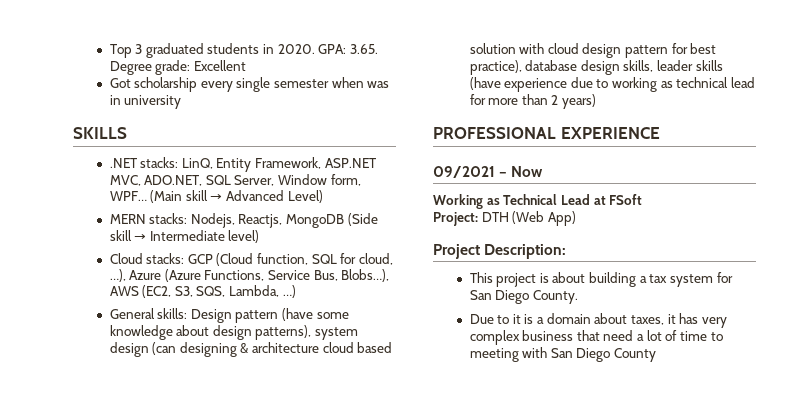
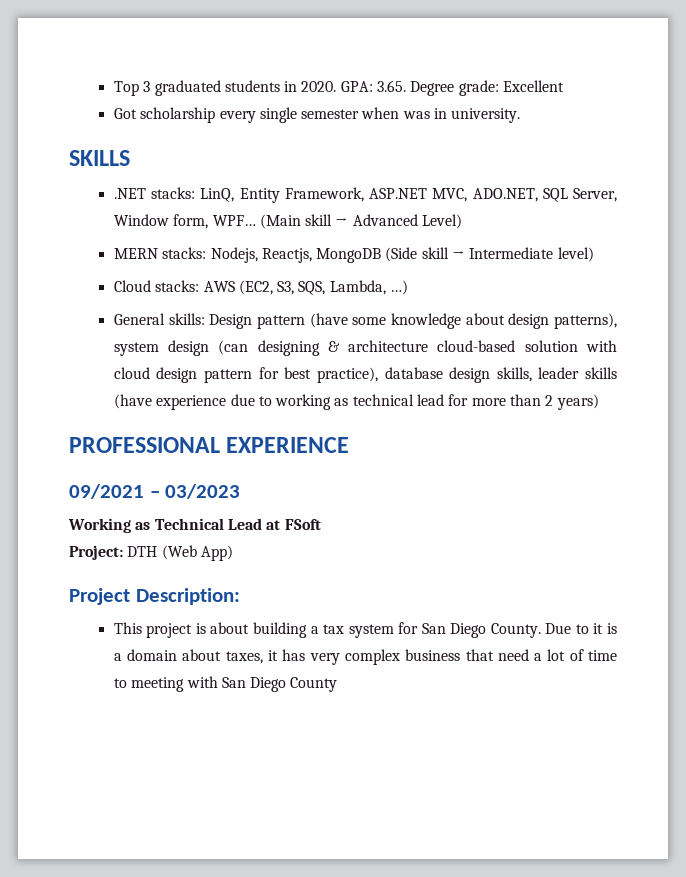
[124,95,182,109] university -> [451,108,521,123] university.
[187,253,394,266] [109,269,390,282] GCP (Cloud function, SQL for cloud, …), Azure (Azure Functions, Service Bus, Blobs…), -> (200, 286) none
[322,342,393,353] cloud based -> [437,340,516,352] cloud-based
[511,166,544,177] Now -> [165,484,241,499] 03/2023
(578, 297) // -> (541, 630) none

